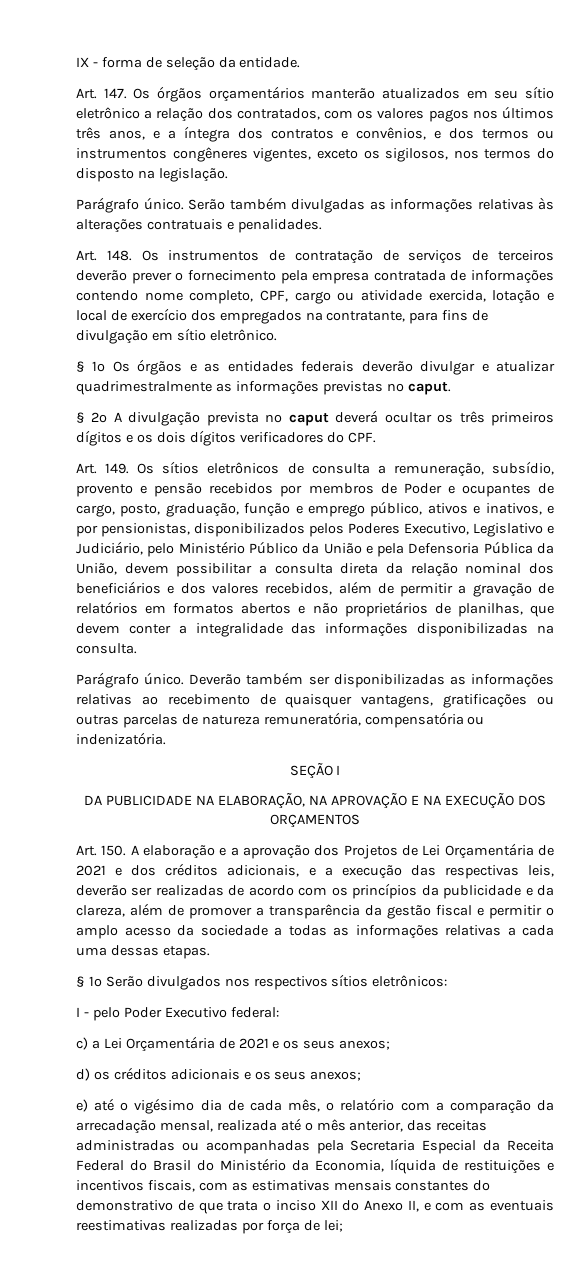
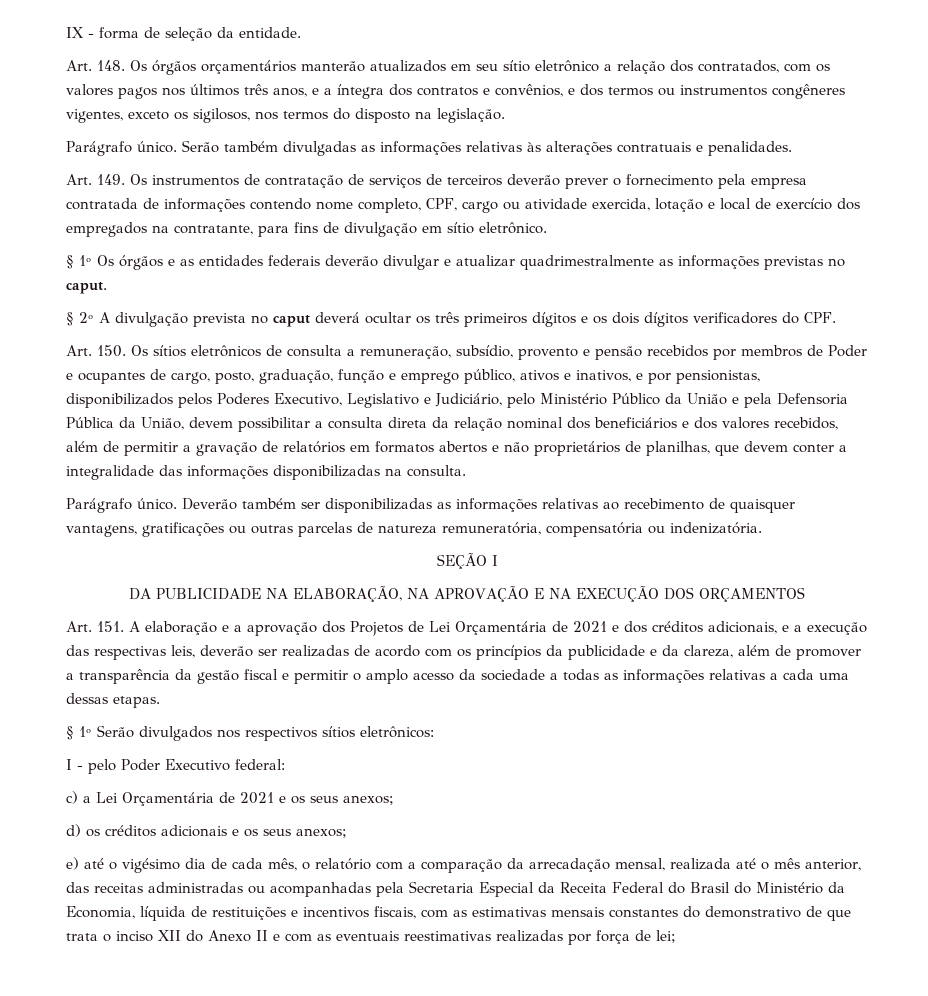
[103,88,127,99] 147. -> [97,60,125,71] 148.
[106,250,132,261] 148. -> [97,174,125,185] 149.
[105,463,130,474] 149. -> [97,345,126,357] 150.
[101,845,127,856] 150. -> [97,621,124,632] 151.
[407,1200,419,1212] II, -> [256,930,268,941] II

